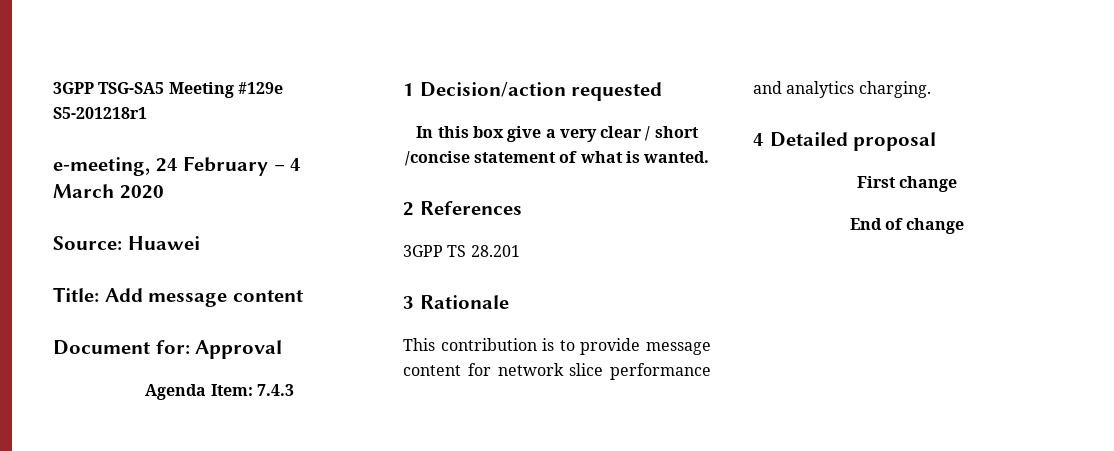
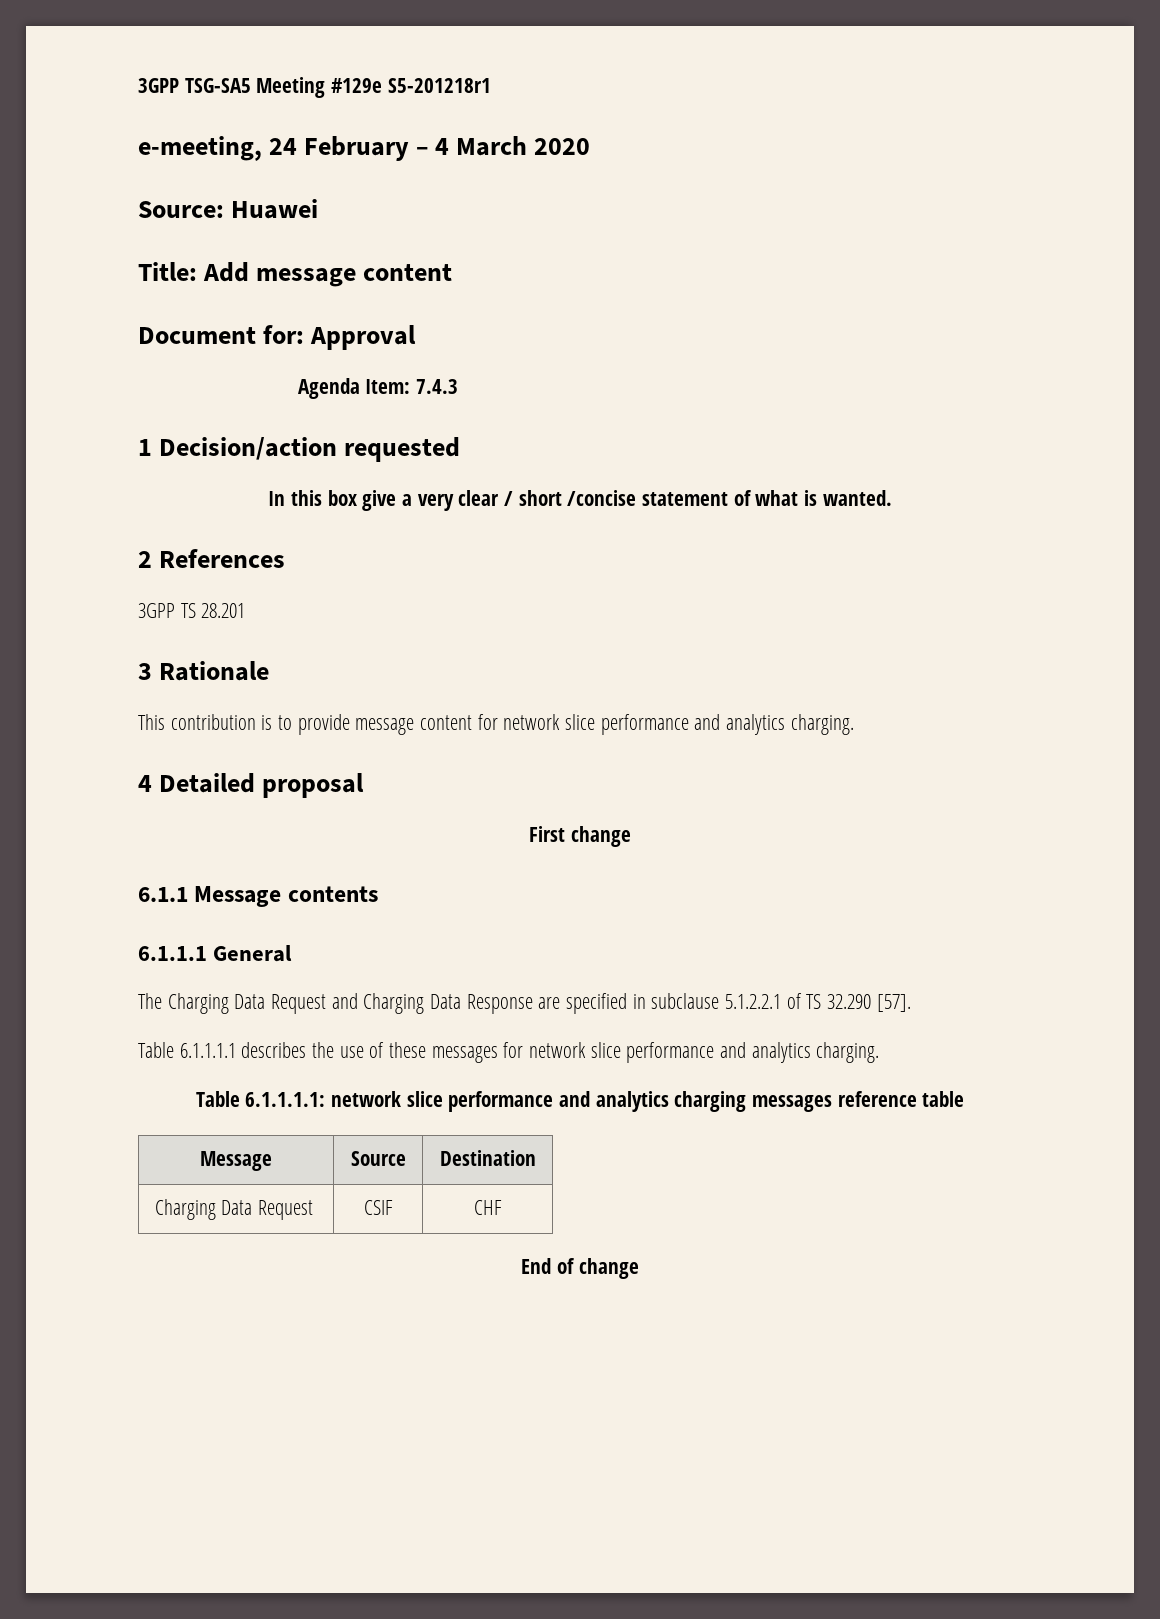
(958, 184) none -> [138,886,378,907] [138,945,293,962] [138,993,911,1014] [138,1042,880,1063] [195,1091,965,1112] [200,1151,272,1171] [350,1151,406,1166] [439,1150,536,1166] [154,1199,313,1220] [364,1200,393,1215] [474,1200,502,1215] // 6.1.1 Message contents // 6.1.1.1 General // The Charging Data Request and Charging Data Response are specified in subclause 5.1.2.2.1 of TS 32.290 [57]. // Table 6.1.1.1.1 describes the use of these messages for network slice performance and analytics charging. // Table 6.1.1.1.1: network slice performance and analytics charging messages reference table // Message | Source | Destination // Charging Data Request | CSIF | CHF

